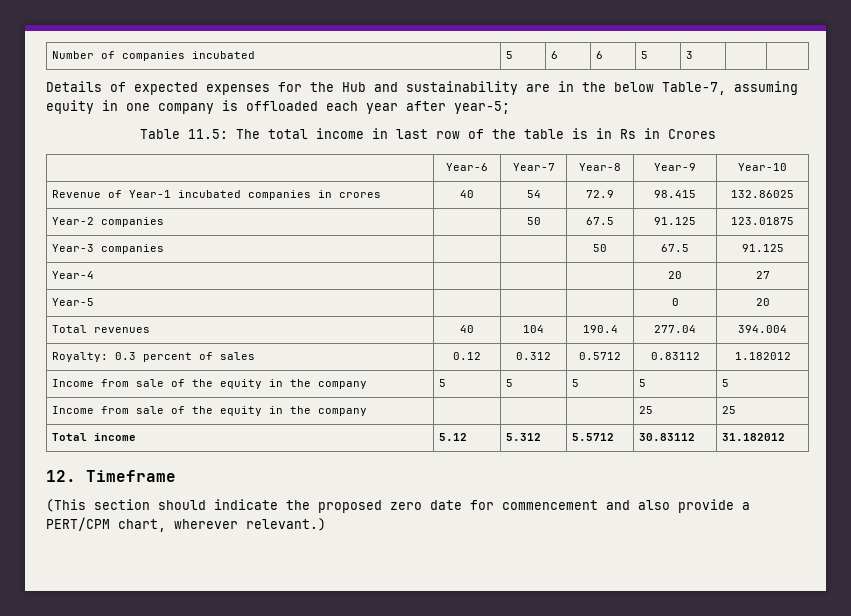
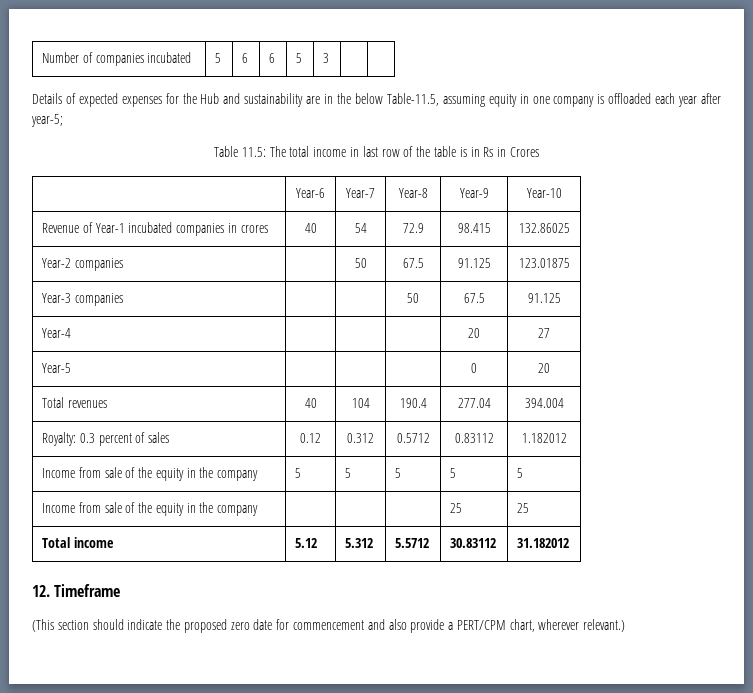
[662,82,726,95] Table-7, -> [386,93,439,106] Table-11.5,

